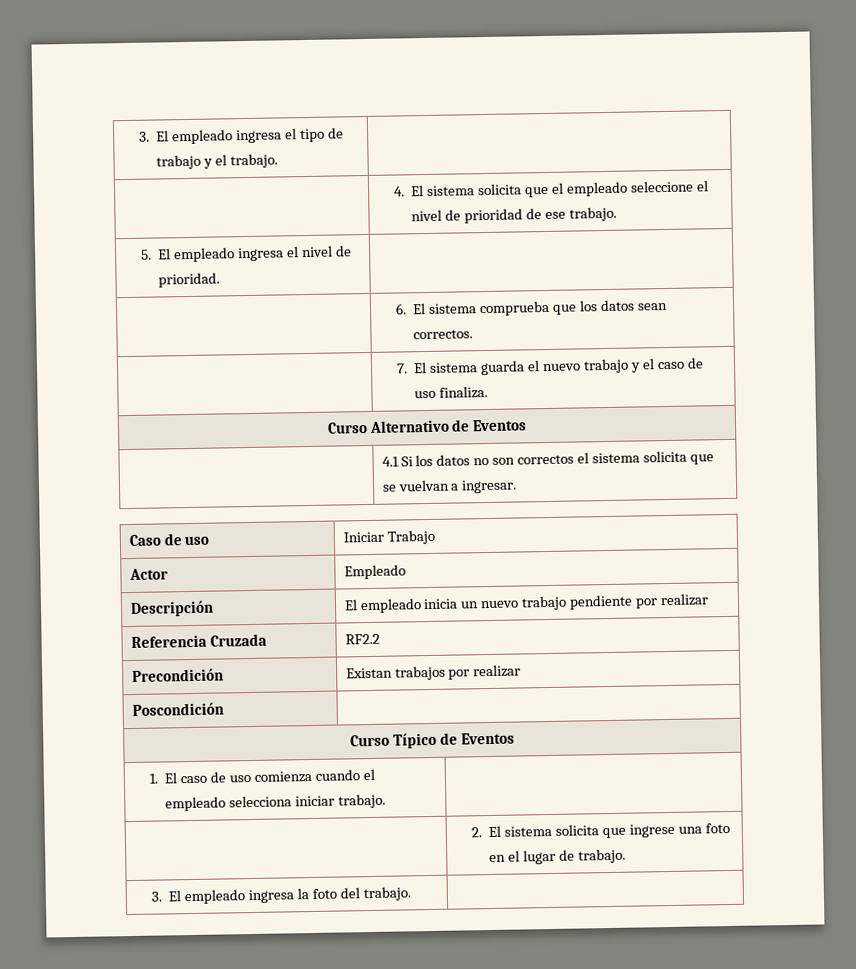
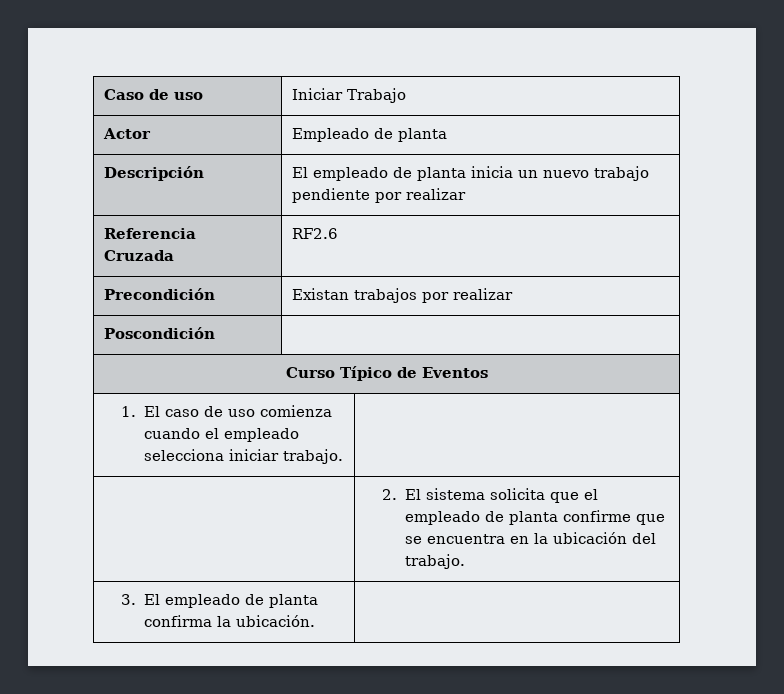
[139,127,345,145] [156,153,279,170] [394,180,709,198] [411,206,618,224] [141,245,353,263] [158,272,221,288] [395,299,668,317] [413,329,474,340] [396,357,704,376] [414,385,489,399] [326,419,528,434] [381,450,714,467] [381,479,518,494] 3. El empleado ingresa el tipo de trabajo y el trabajo. | // | 4. El sistema solicita que el empleado seleccione el nivel de prioridad de ese trabajo. // 5. El empleado ingresa el nivel de prioridad. | // | 6. El sistema comprueba que los datos sean correctos. // | 7. El sistema guarda el nuevo trabajo y el caso de uso finaliza. // Curso Alternativo de Eventos // | 4.1 Si los datos no son correctos el sistema solicita que se vuelvan a ingresar. // -> (104, 94) none
(406, 572) none -> [374,128,448,142] de planta
(422, 606) none -> [393,167,467,181] de planta
[344,633,380,645] RF2.2 -> [292,228,339,239] RF2.6
[629,822,730,838] [489,849,576,865] ingrese una foto en el lugar de -> [583,489,598,500] [404,510,665,525] [404,532,656,544] el empleado de planta confirme que se encuentra en la ubicación del
[248,886,411,904] ingresa la foto del trabajo. -> [244,594,318,608] [143,615,315,627] de planta confirma la ubicación.

